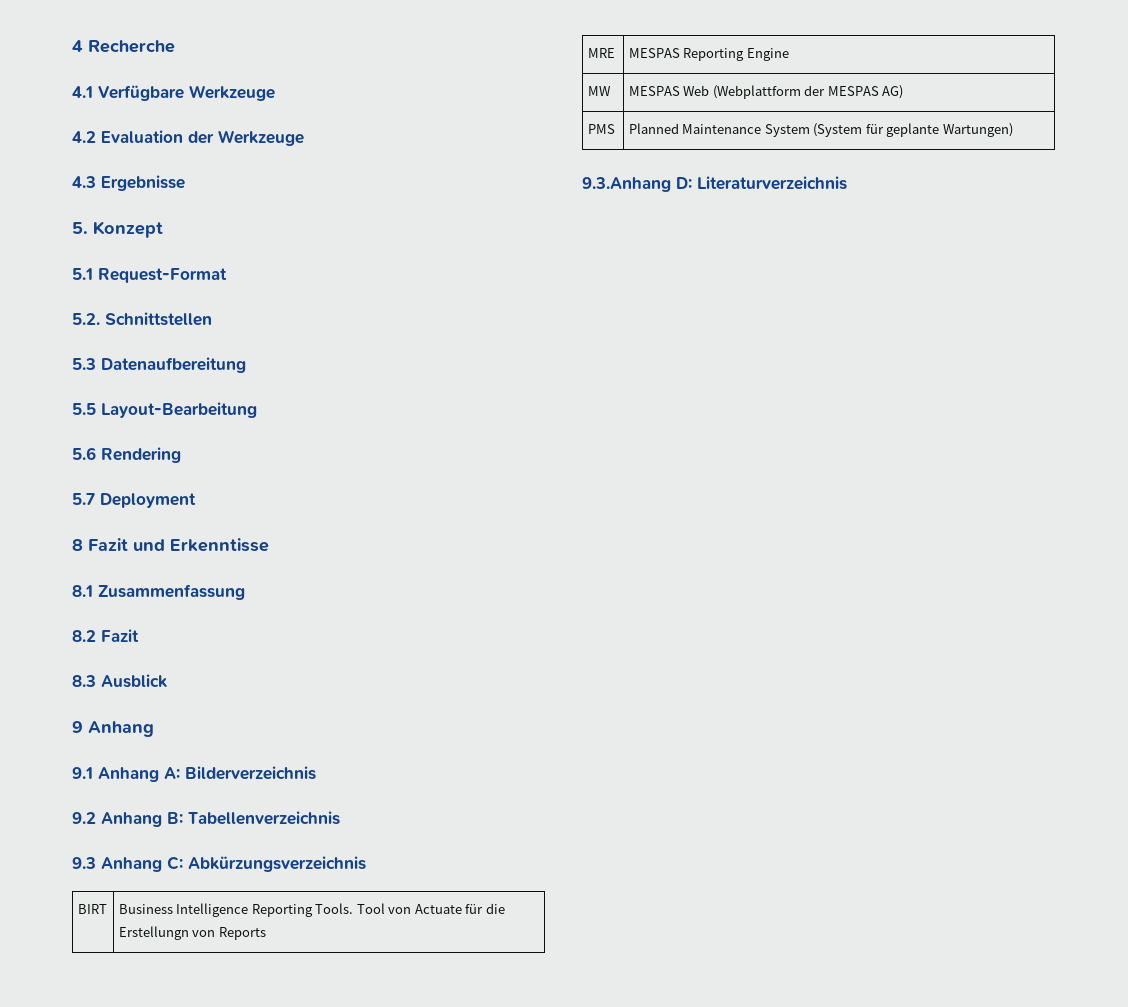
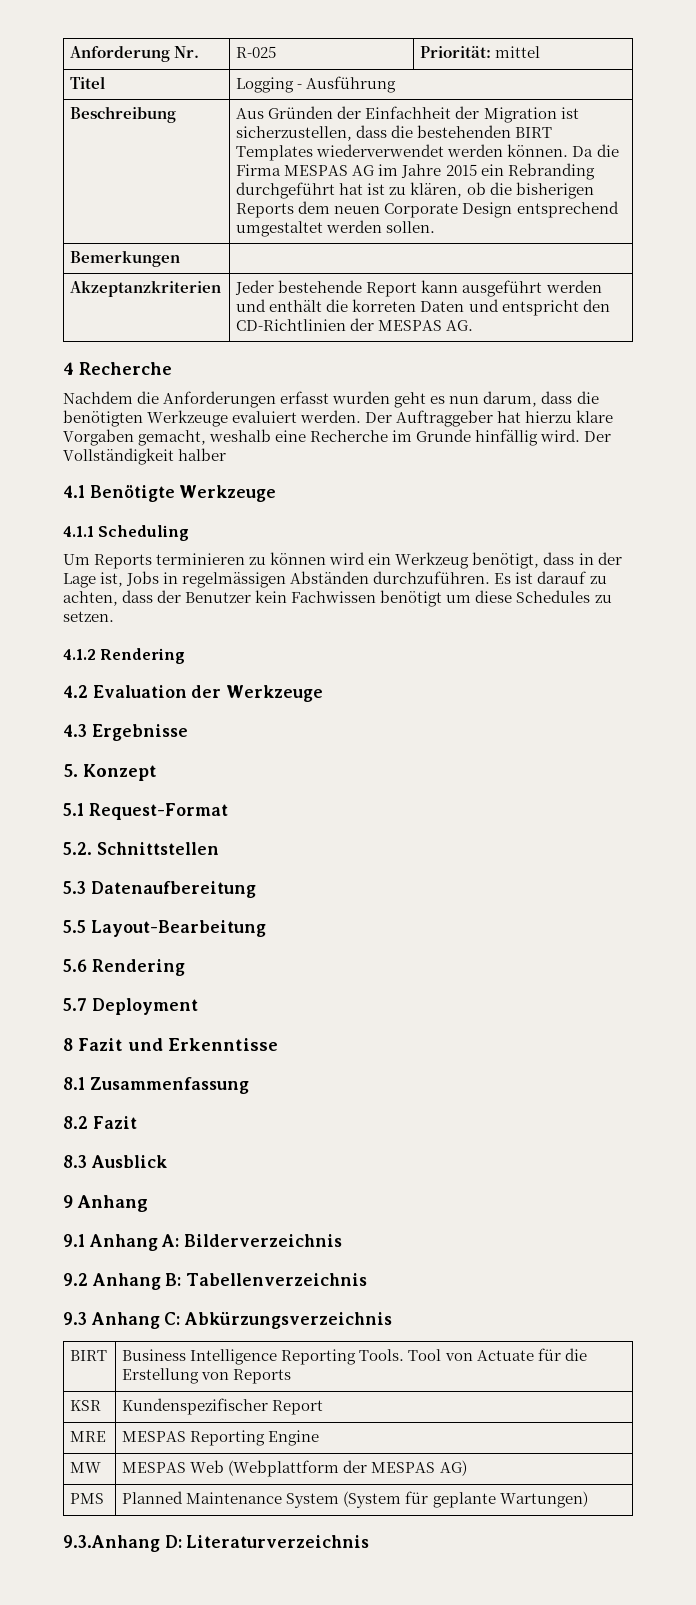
[72,40,175,53] 4 Recherche -> [70,46,200,62] [236,46,277,58] [420,46,541,58] [70,76,106,89] [236,76,397,93] [70,106,177,123] [236,106,579,123] [236,125,553,141] [236,144,619,161] [236,163,595,180] [236,182,594,199] [236,201,619,218] [236,220,436,237] [70,250,181,267] [70,280,222,297] [235,280,602,297] [236,299,610,316] [236,318,474,331] [63,362,172,375] [63,391,599,408] [63,410,614,427] [63,429,612,446] [63,448,227,465] Anforderung Nr. | R-025 | Priorität: mittel // Titel | Logging - Ausführung // Beschreibung | Aus Gründen der Einfachheit der Migration ist sicherzustellen, dass die bestehenden BIRT Templates wiederverwendet werden können. Da die Firma MESPAS AG im Jahre 2015 ein Rebranding durchgeführt hat ist zu klären, ob die bisherigen Reports dem neuen Corporate Design entsprechend umgestaltet werden sollen. // Bemerkungen | // Akzeptanzkriterien | Jeder bestehende Report kann ausgeführt werden und enthält die korreten Daten und entspricht den CD-Richtlinien der MESPAS AG. // 4 Recherche // Nachdem die Anforderungen erfasst wurden geht es nun darum, dass die benötigten Werkzeuge evaluiert werden. Der Auftraggeber hat hierzu klare Vorgaben gemacht, weshalb eine Recherche im Grunde hinfällig wird. Der Vollständigkeit halber
[98,85,275,101] Verfügbare Werkzeuge -> [89,485,277,502] [63,525,190,541] [63,552,622,569] [63,571,607,588] [63,590,612,607] [63,611,114,622] [63,648,186,664] Benötigte Werkzeuge // 4.1.1 Scheduling // Um Reports terminieren zu können wird ein Werkzeug benötigt, dass in der Lage ist, Jobs in regelmässigen Abständen durchzuführen. Es ist darauf zu achten, dass der Benutzer kein Fachwissen benötigt um diese Schedules zu setzen. // 4.1.2 Rendering
[118,926,189,940] Erstellungn -> [122,1368,200,1384] Erstellung
(266, 933) none -> [70,1400,102,1411] [122,1398,324,1415] // KSR | Kundenspezifischer Report

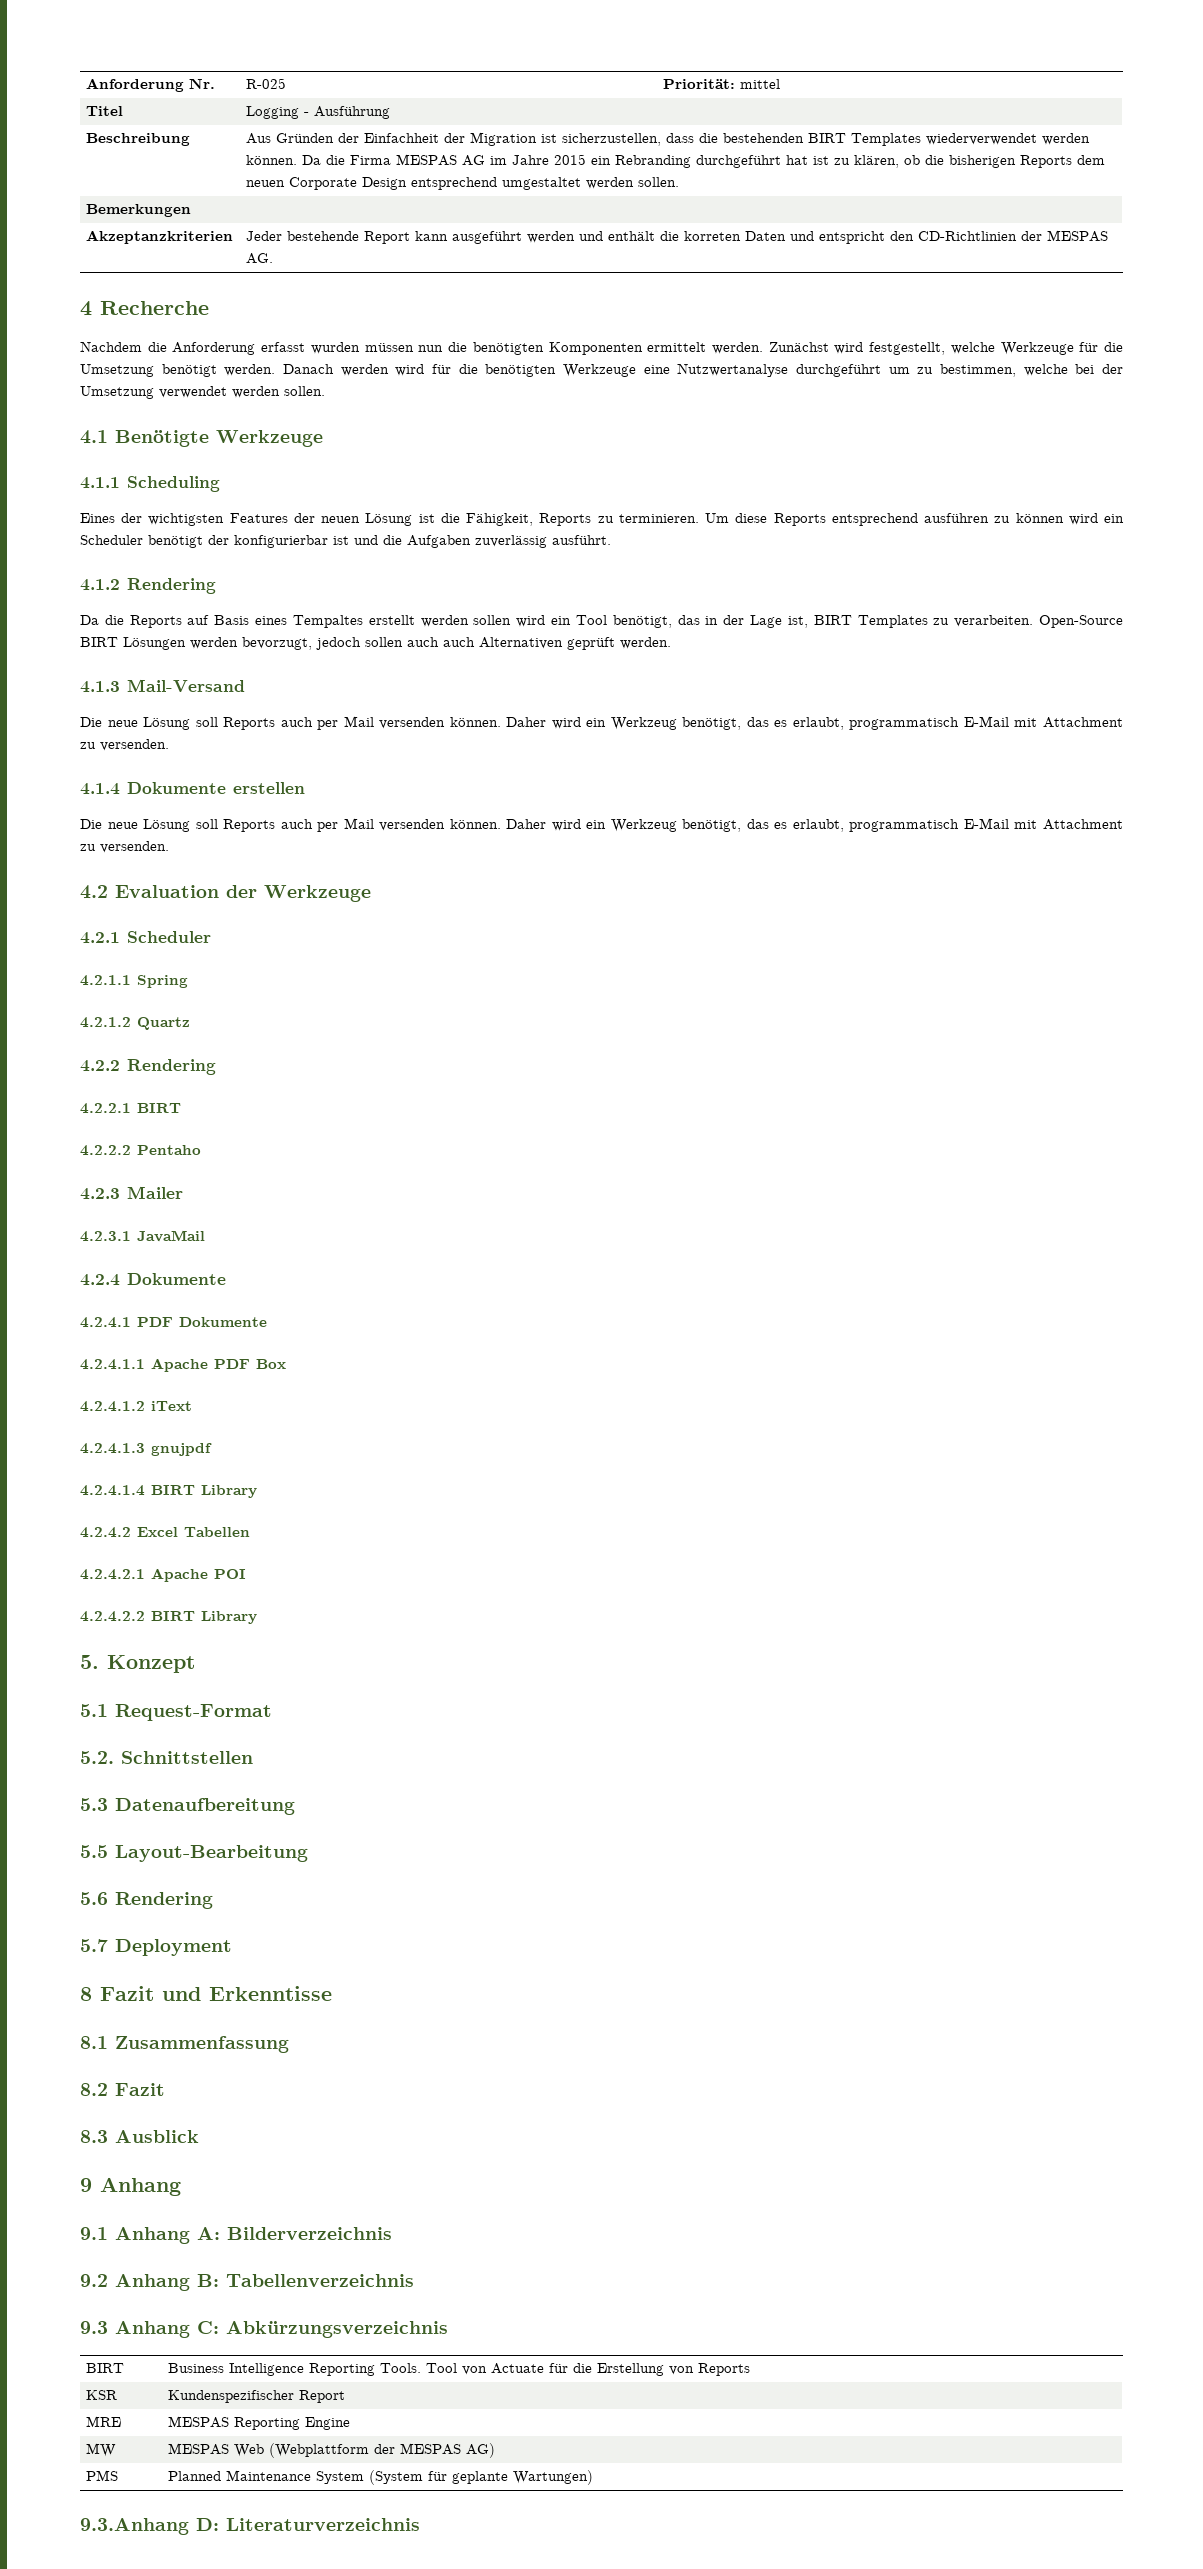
[163,391,277,408] Anforderungen -> [172,342,256,355] Anforderung
[394,391,599,408] [63,410,614,427] [63,429,612,446] [63,448,227,465] geht es nun darum, dass die benötigten Werkzeuge evaluiert werden. Der Auftraggeber hat hierzu klare Vorgaben gemacht, weshalb eine Recherche im Grunde hinfällig wird. Der Vollständigkeit halber -> [364,342,1123,355] [80,363,1123,377] [80,386,325,399] müssen nun die benötigten Komponenten ermittelt werden. Zunächst wird festgestellt, welche Werkzeuge für die Umsetzung benötigt werden. Danach werden wird für die benötigten Werkzeuge eine Nutzwertanalyse durchgeführt um zu bestimmen, welche bei der Umsetzung verwendet werden sollen.
[63,552,622,569] [63,571,607,588] [63,590,612,607] [63,611,114,622] [63,648,186,664] [63,685,324,702] [63,724,188,741] Um Reports terminieren zu können wird ein Werkzeug benötigt, dass in der Lage ist, Jobs in regelmässigen Abständen durchzuführen. Es ist darauf zu achten, dass der Benutzer kein Fachwissen benötigt um diese Schedules zu setzen. // 4.1.2 Rendering // 4.2 Evaluation der Werkzeuge // 4.3 Ergebnisse -> [80,513,1124,526] [80,535,611,548] [80,578,216,594] [80,615,1124,628] [80,637,671,650] [80,679,245,693] [80,716,1123,730] [80,739,169,751] [80,782,305,795] [80,818,1123,832] [80,841,169,853] [80,885,371,902] [80,931,211,944] [80,975,188,988] [80,1017,190,1030] [80,1059,216,1075] [80,1103,181,1114] [80,1145,201,1156] [80,1186,183,1200] [80,1230,205,1242] [80,1273,226,1286] [80,1317,267,1328] [80,1358,286,1372] [80,1401,192,1412] [80,1443,212,1456] [80,1485,257,1498] [80,1527,250,1538] [80,1568,246,1582] [80,1611,257,1624] Eines der wichtigsten Features der neuen Lösung ist die Fähigkeit, Reports zu terminieren. Um diese Reports entsprechend ausführen zu können wird ein Scheduler benötigt der konfigurierbar ist und die Aufgaben zuverlässig ausführt. // 4.1.2 Rendering // Da die Reports auf Basis eines Tempaltes erstellt werden sollen wird ein Tool benötigt, das in der Lage ist, BIRT Templates zu verarbeiten. Open-Source BIRT Lösungen werden bevorzugt, jedoch sollen auch auch Alternativen geprüft werden. // 4.1.3 Mail-Versand // Die neue Lösung soll Reports auch per Mail versenden können. Daher wird ein Werkzeug benötigt, das es erlaubt, programmatisch E-Mail mit Attachment zu versenden. // 4.1.4 Dokumente erstellen // Die neue Lösung soll Reports auch per Mail versenden können. Daher wird ein Werkzeug benötigt, das es erlaubt, programmatisch E-Mail mit Attachment zu versenden. // 4.2 Evaluation der Werkzeuge // 4.2.1 Scheduler // 4.2.1.1 Spring // 4.2.1.2 Quartz // 4.2.2 Rendering // 4.2.2.1 BIRT // 4.2.2.2 Pentaho // 4.2.3 Mailer // 4.2.3.1 JavaMail // 4.2.4 Dokumente // 4.2.4.1 PDF Dokumente // 4.2.4.1.1 Apache PDF Box // 4.2.4.1.2 iText // 4.2.4.1.3 gnujpdf // 4.2.4.1.4 BIRT Library // 4.2.4.2 Excel Tabellen // 4.2.4.2.1 Apache POI // 4.2.4.2.2 BIRT Library

